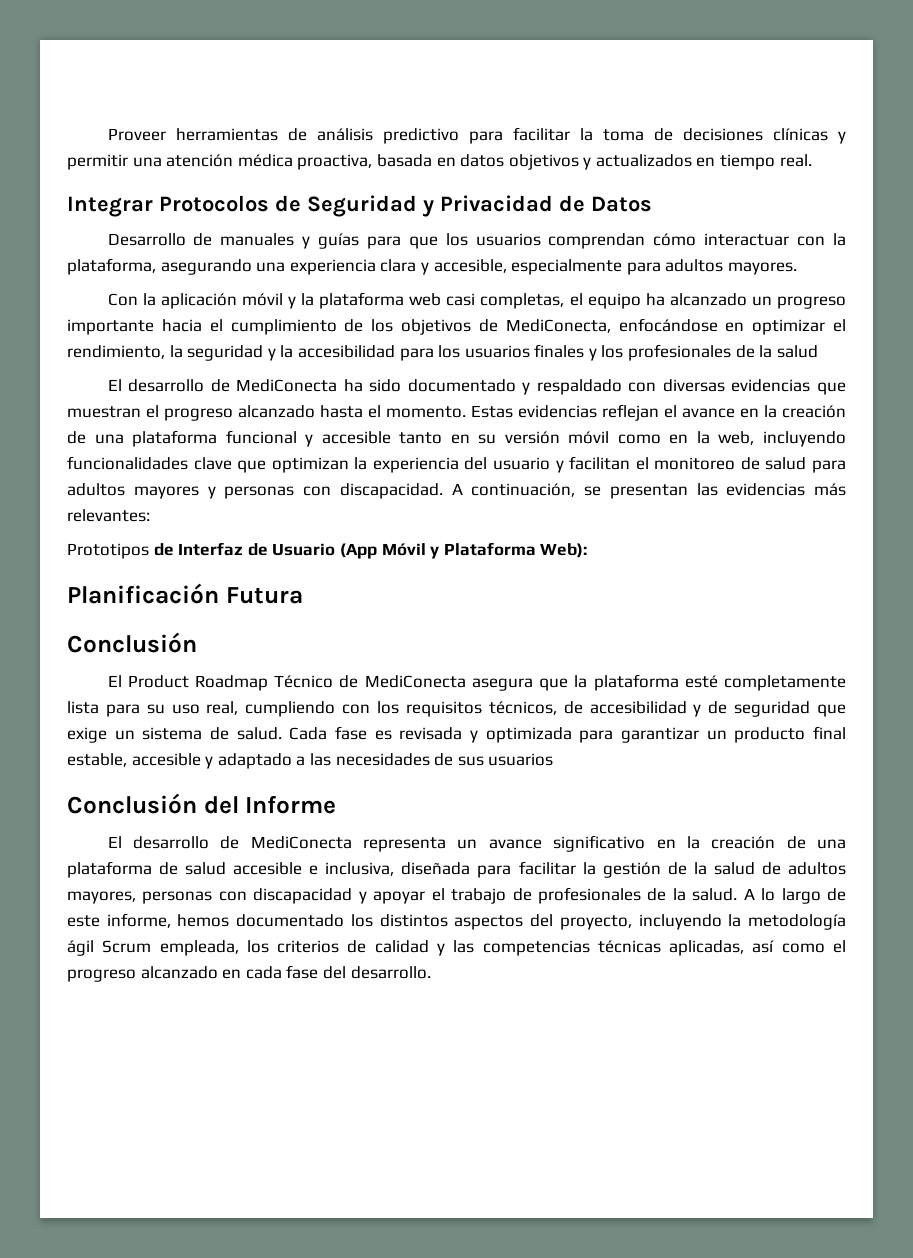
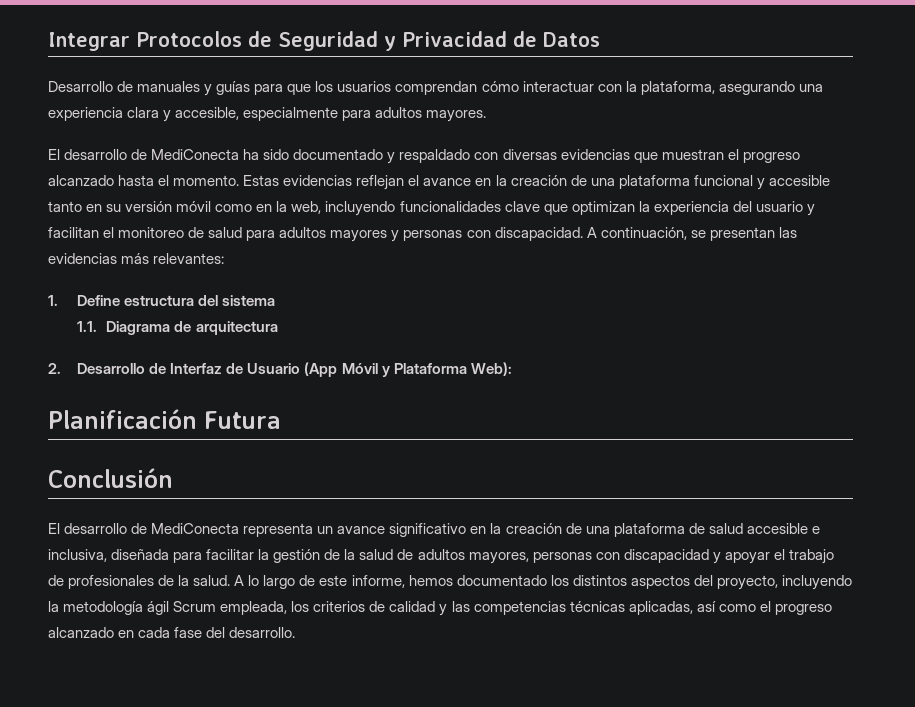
[107,127,846,144] [67,154,812,170] Proveer herramientas de análisis predictivo para facilitar la toma de decisiones clínicas y permitir una atención médica proactiva, basada en datos objetivos y actualizados en tiempo real. // -> (48, 41) none
[107,292,846,309] [67,318,846,335] [67,344,818,361] // Con la aplicación móvil y la plataforma web casi completas, el equipo ha alcanzado un progreso importante hacia el cumplimiento de los objetivos de MediConecta, enfocándose en optimizar el rendimiento, la seguridad y la accesibilidad para los usuarios finales y los profesionales de la salud -> (487, 116) none
[67,543,149,559] Prototipos -> [48,295,276,306] [77,321,278,335] [48,363,146,374] 1. Define estructura del sistema // 1.1. Diagrama de arquitectura // 2. Desarrollo
[107,674,846,691] [67,701,847,717] [67,726,846,743] [67,753,554,769] [67,793,337,814] // El Product Roadmap Técnico de MediConecta asegura que la plataforma esté completamente lista para su uso real, cumpliendo con los requisitos técnicos, de accesibilidad y de seguridad que exige un sistema de salud. Cada fase es revisada y optimizada para garantizar un producto final estable, accesible y adaptado a las necesidades de sus usuarios // Conclusión del Informe -> (173, 478) none

